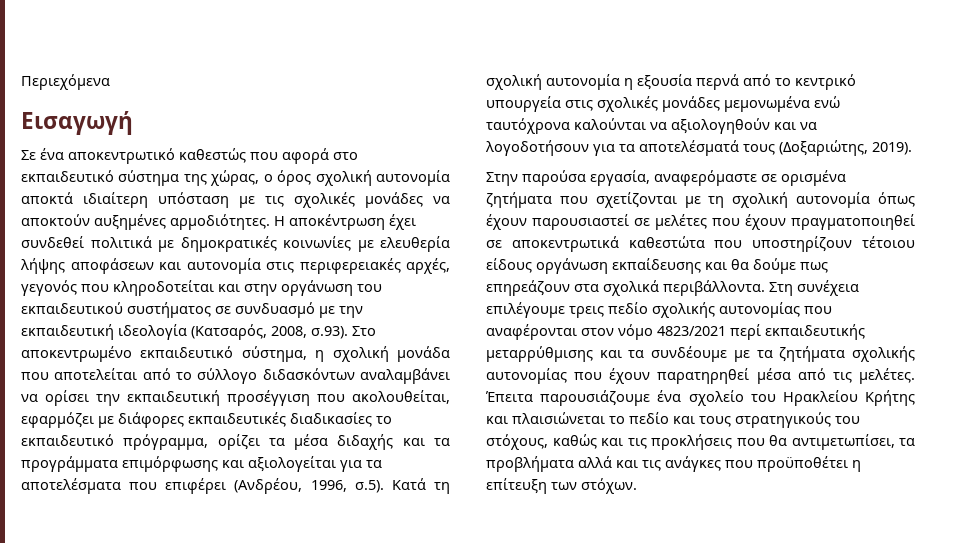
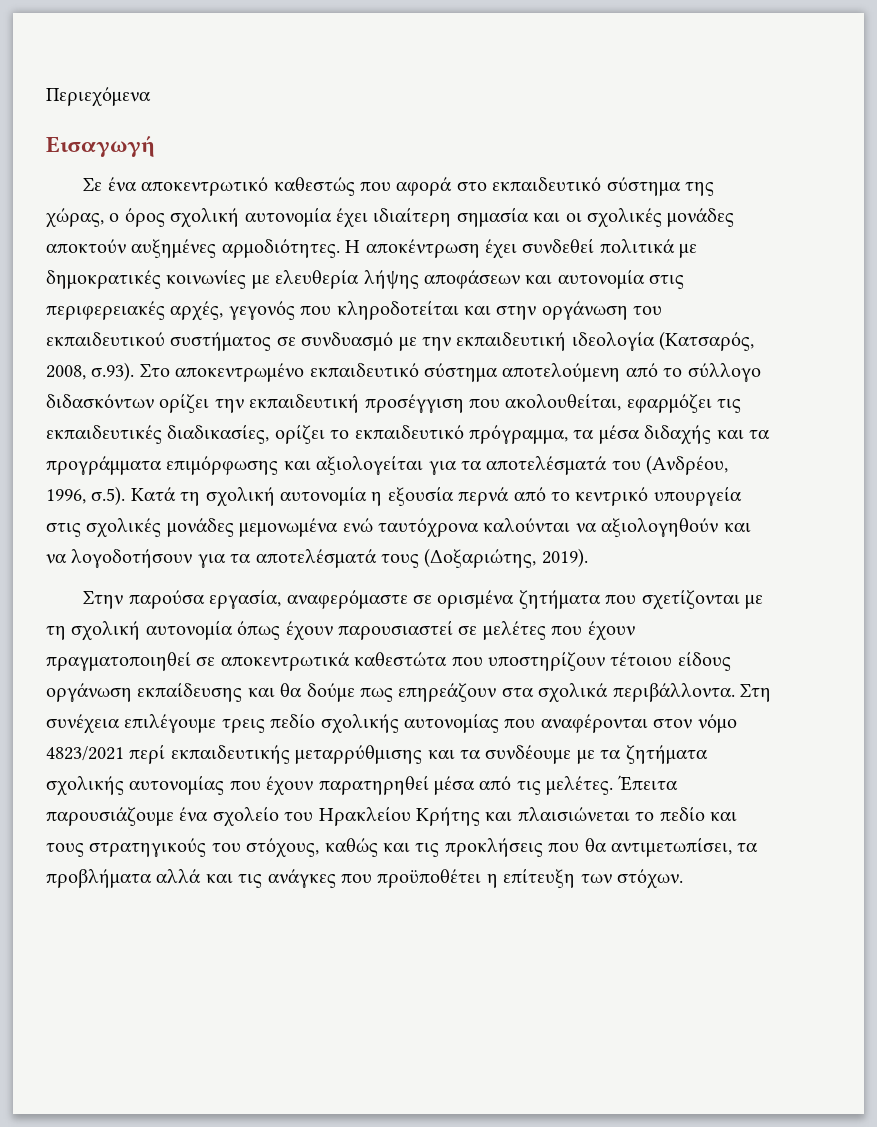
[21,192,450,208] αποκτά ιδιαίτερη υπόσταση με τις σχολικές μονάδες να -> [336,207,735,228] έχει ιδιαίτερη σημασία και οι σχολικές μονάδες
[241,346,450,362] [21,368,138,380] σύστημα, η σχολική μονάδα που αποτελείται -> [424,363,621,382] σύστημα αποτελούμενη
[360,368,451,384] [21,390,89,406] αναλαμβάνει να ορίσει -> [159,393,210,413] ορίζει
[98,412,372,428] με διάφορες εκπαιδευτικές διαδικασίες -> [717,398,742,413] [46,424,325,444] τις εκπαιδευτικές διαδικασίες, ορίζει
[217,434,260,450] ορίζει -> (568, 434) none
[21,478,227,494] αποτελέσματα που επιφέρει -> [486,456,641,475] αποτελέσματά του

